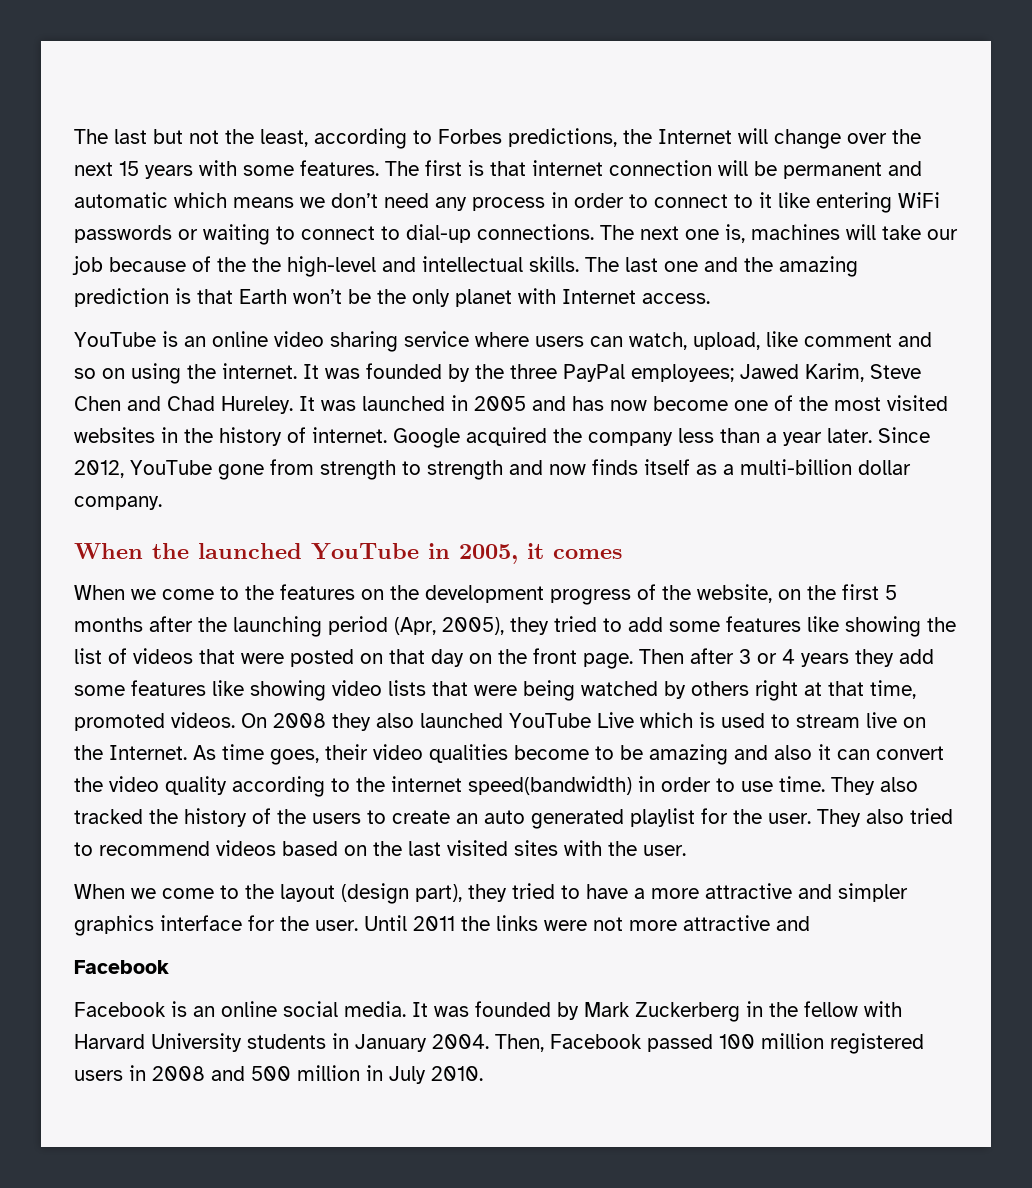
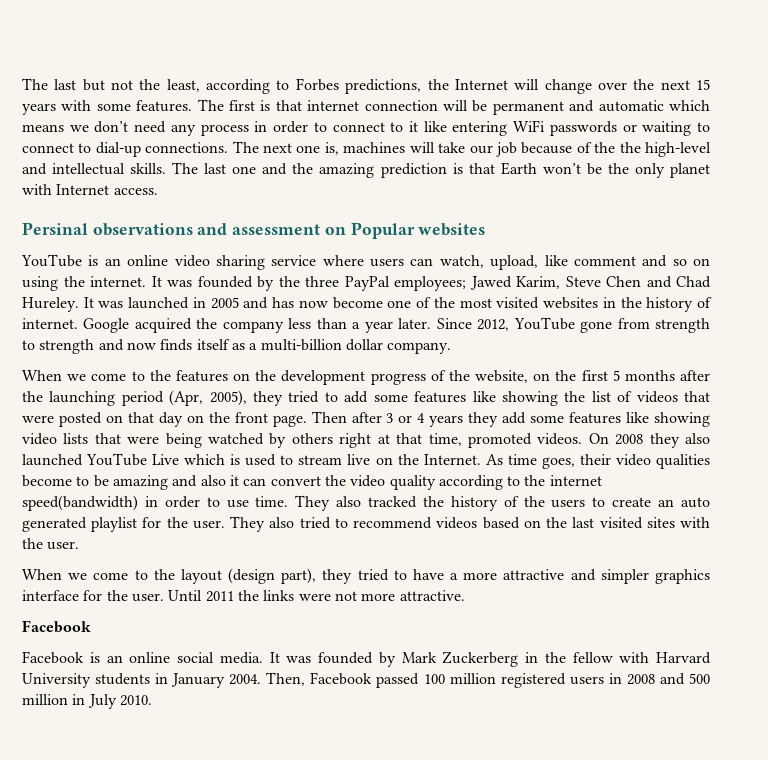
(710, 298) none -> [22,222,486,239] // Persinal observations and assessment on Popular websites
[74,543,622,564] // When the launched YouTube in 2005, it comes -> (452, 348) none
[683,915,810,931] attractive and -> [399,590,465,601] attractive.

